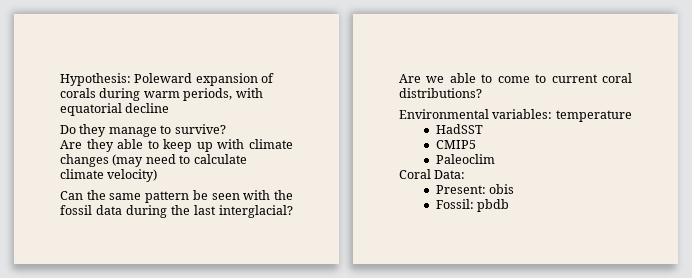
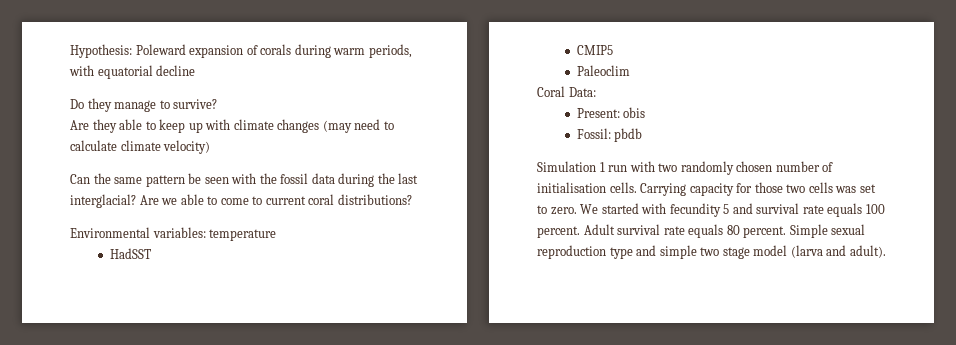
(510, 205) none -> [537,161,834,175] [537,182,876,196] [537,203,885,217] [537,224,866,238] [537,245,886,259] // Simulation 1 run with two randomly chosen number of initialisation cells. Carrying capacity for those two cells was set to zero. We started with fecundity 5 and survival rate equals 100 percent. Adult survival rate equals 80 percent. Simple sexual reproduction type and simple two stage model (larva and adult).

